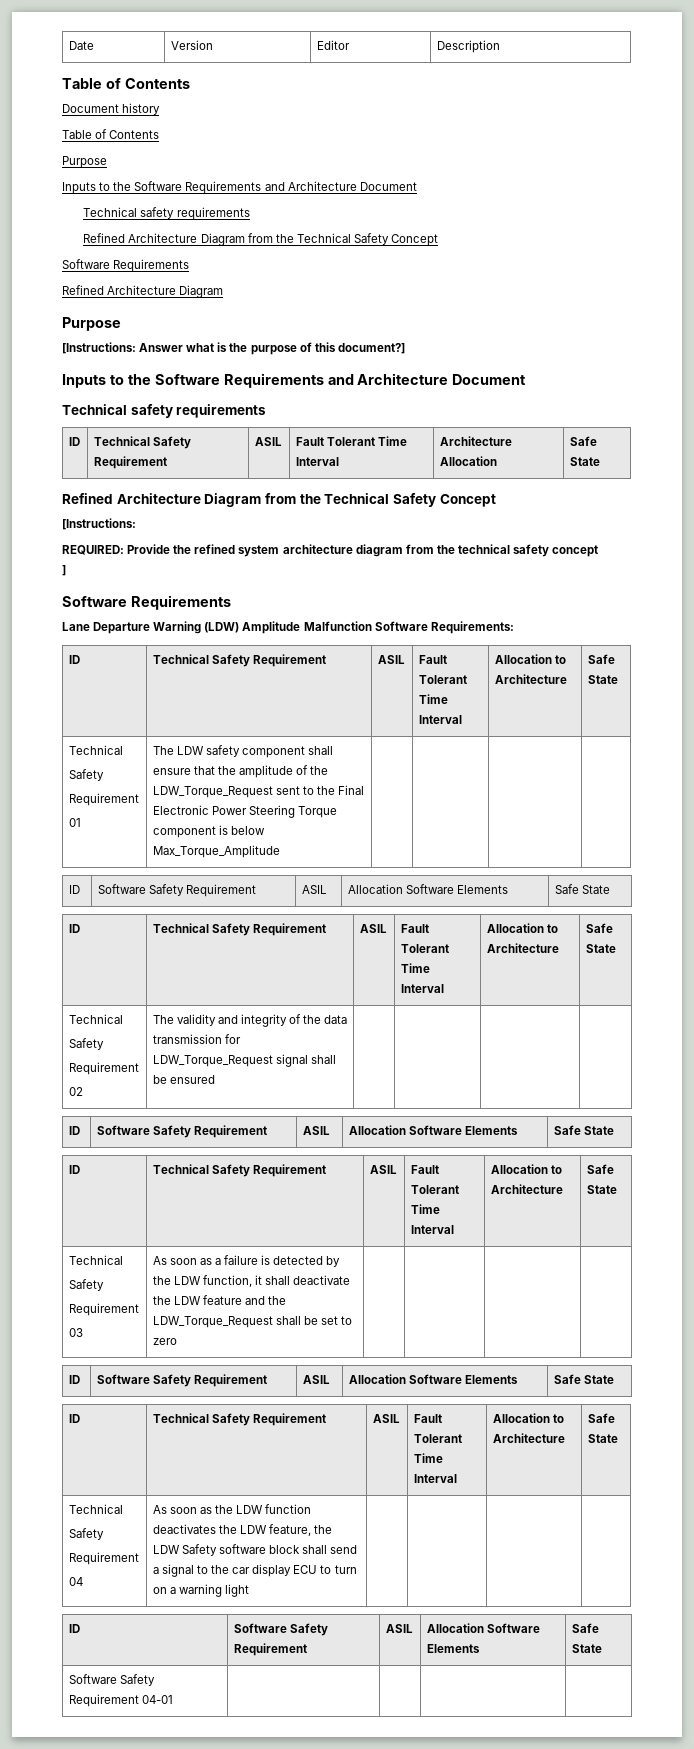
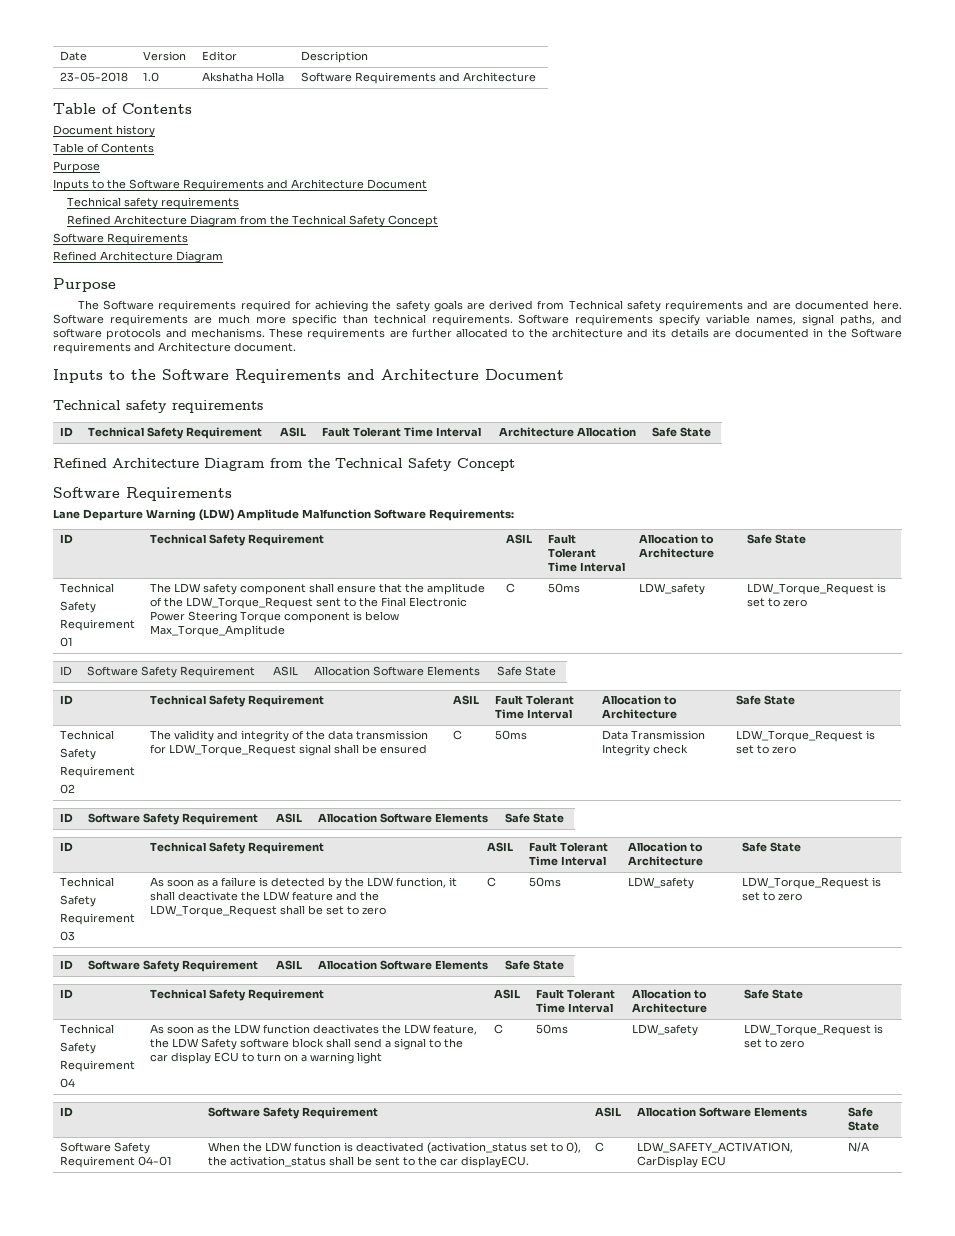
(500, 46) none -> [60,72,129,82] [143,72,160,82] [202,72,285,82] [301,72,537,84] // 23-05-2018 | 1.0 | Akshatha Holla | Software Requirements and Architecture
[62,342,405,355] [Instructions: Answer what is the purpose of this document?] -> [77,300,902,312] [53,314,902,326] [53,328,903,340] [53,342,296,354] The Software requirements required for achieving the safety goals are derived from Technical safety requirements and are documented here. Software requirements are much more specific than technical requirements. Software requirements specify variable names, signal paths, and software protocols and mechanisms. These requirements are further allocated to the architecture and its details are documented in the Software requirements and Architecture document.
[62,518,136,530] [62,544,599,557] [62,565,66,576] // [Instructions: // REQUIRED: Provide the refined system architecture diagram from the technical safety concept // ] -> (515, 464) none
(280, 851) | | | -> [506,583,516,593] [548,583,581,593] [639,583,706,595] [747,583,887,595] [747,598,808,607] C | 50ms | LDW_safety | LDW_Torque_Request is set to zero
(215, 1079) | | | -> [453,730,463,740] [495,730,528,740] [602,730,706,740] [602,744,689,756] [736,730,876,742] [736,745,797,754] C | 50ms | Data Transmission Integrity check | LDW_Torque_Request is set to zero
(177, 1341) | | | -> [487,877,497,887] [529,877,562,887] [628,877,695,889] [742,877,882,889] [742,892,803,901] C | 50ms | LDW_safety | LDW_Torque_Request is set to zero
(249, 1590) | | | -> [494,1024,504,1034] [536,1024,569,1034] [632,1024,699,1036] [744,1024,884,1036] [744,1039,805,1048] C | 50ms | LDW_safety | LDW_Torque_Request is set to zero
(173, 1699) | | | -> [208,1142,582,1154] [208,1156,530,1168] [595,1142,605,1152] [637,1142,794,1153] [637,1156,727,1168] [848,1142,870,1152] When the LDW function is deactivated (activation_status set to 0), the activation_status shall be sent to the car displayECU. | C | LDW_SAFETY_ACTIVATION, CarDisplay ECU | N/A

